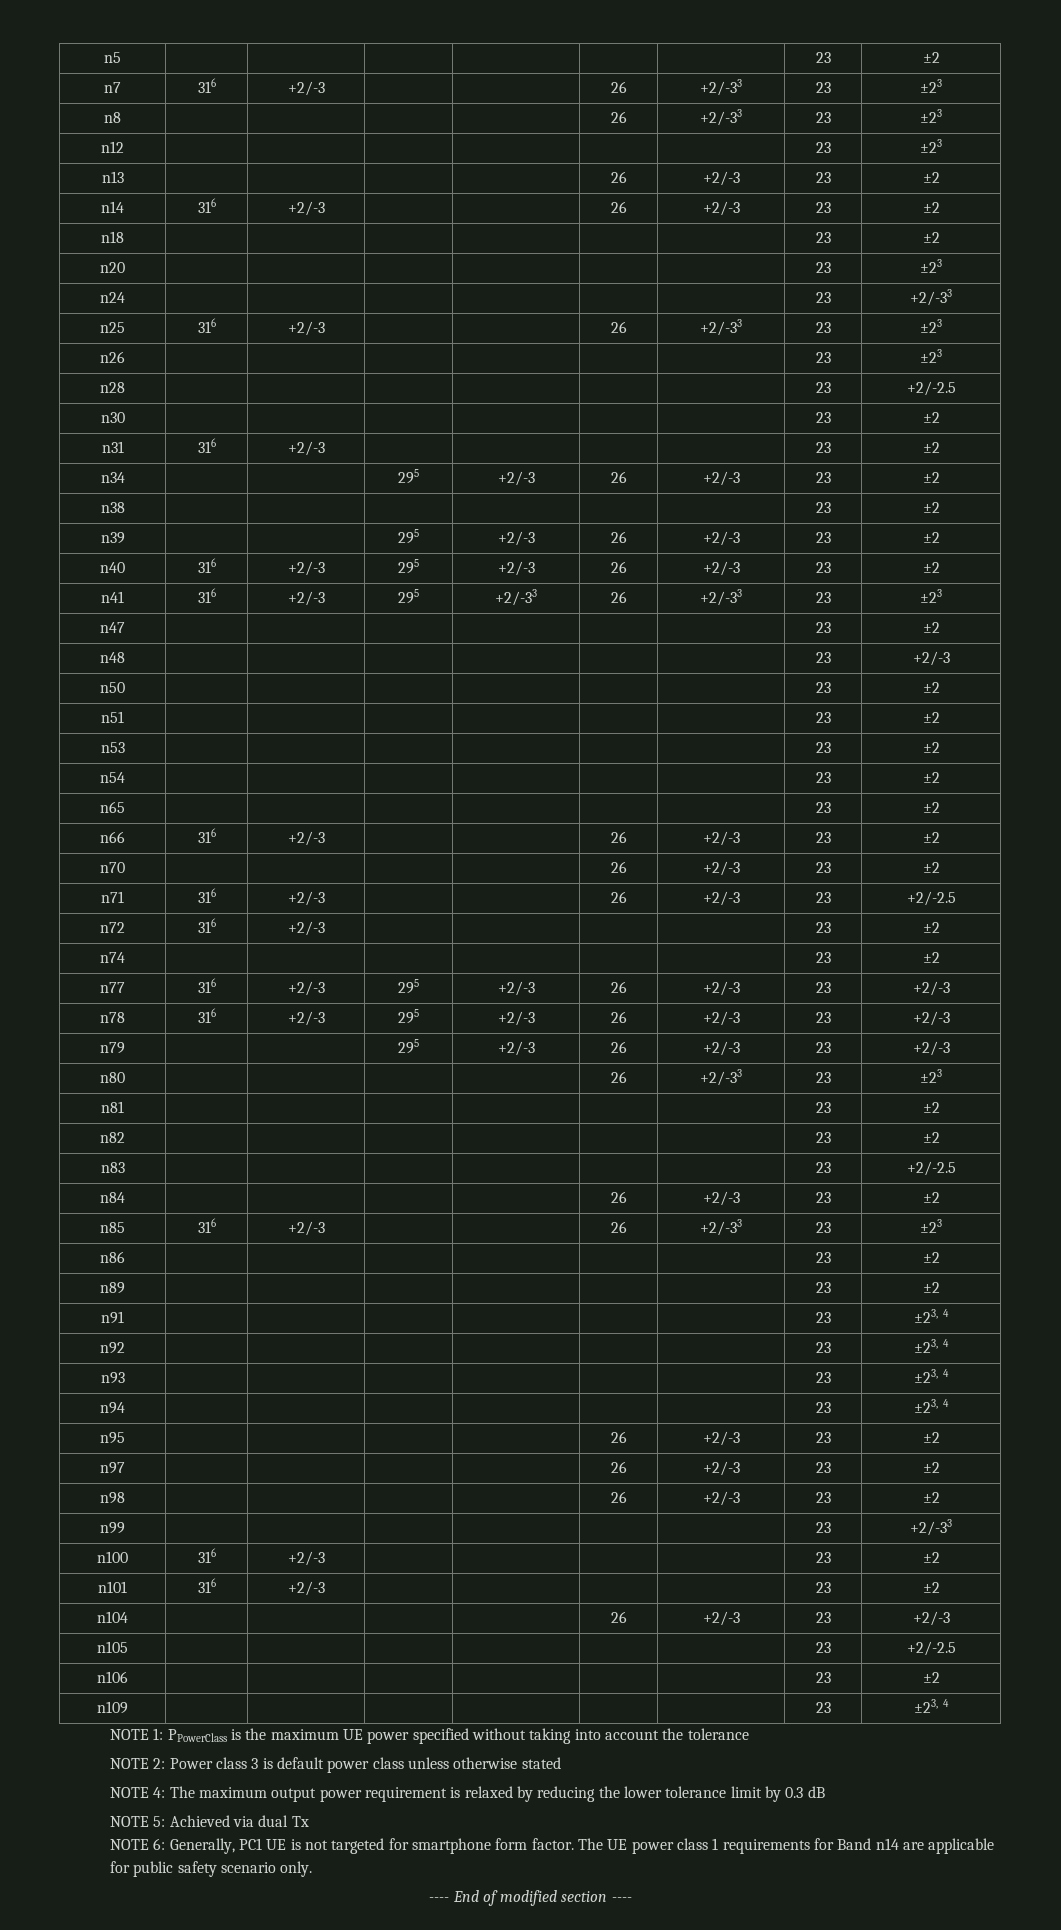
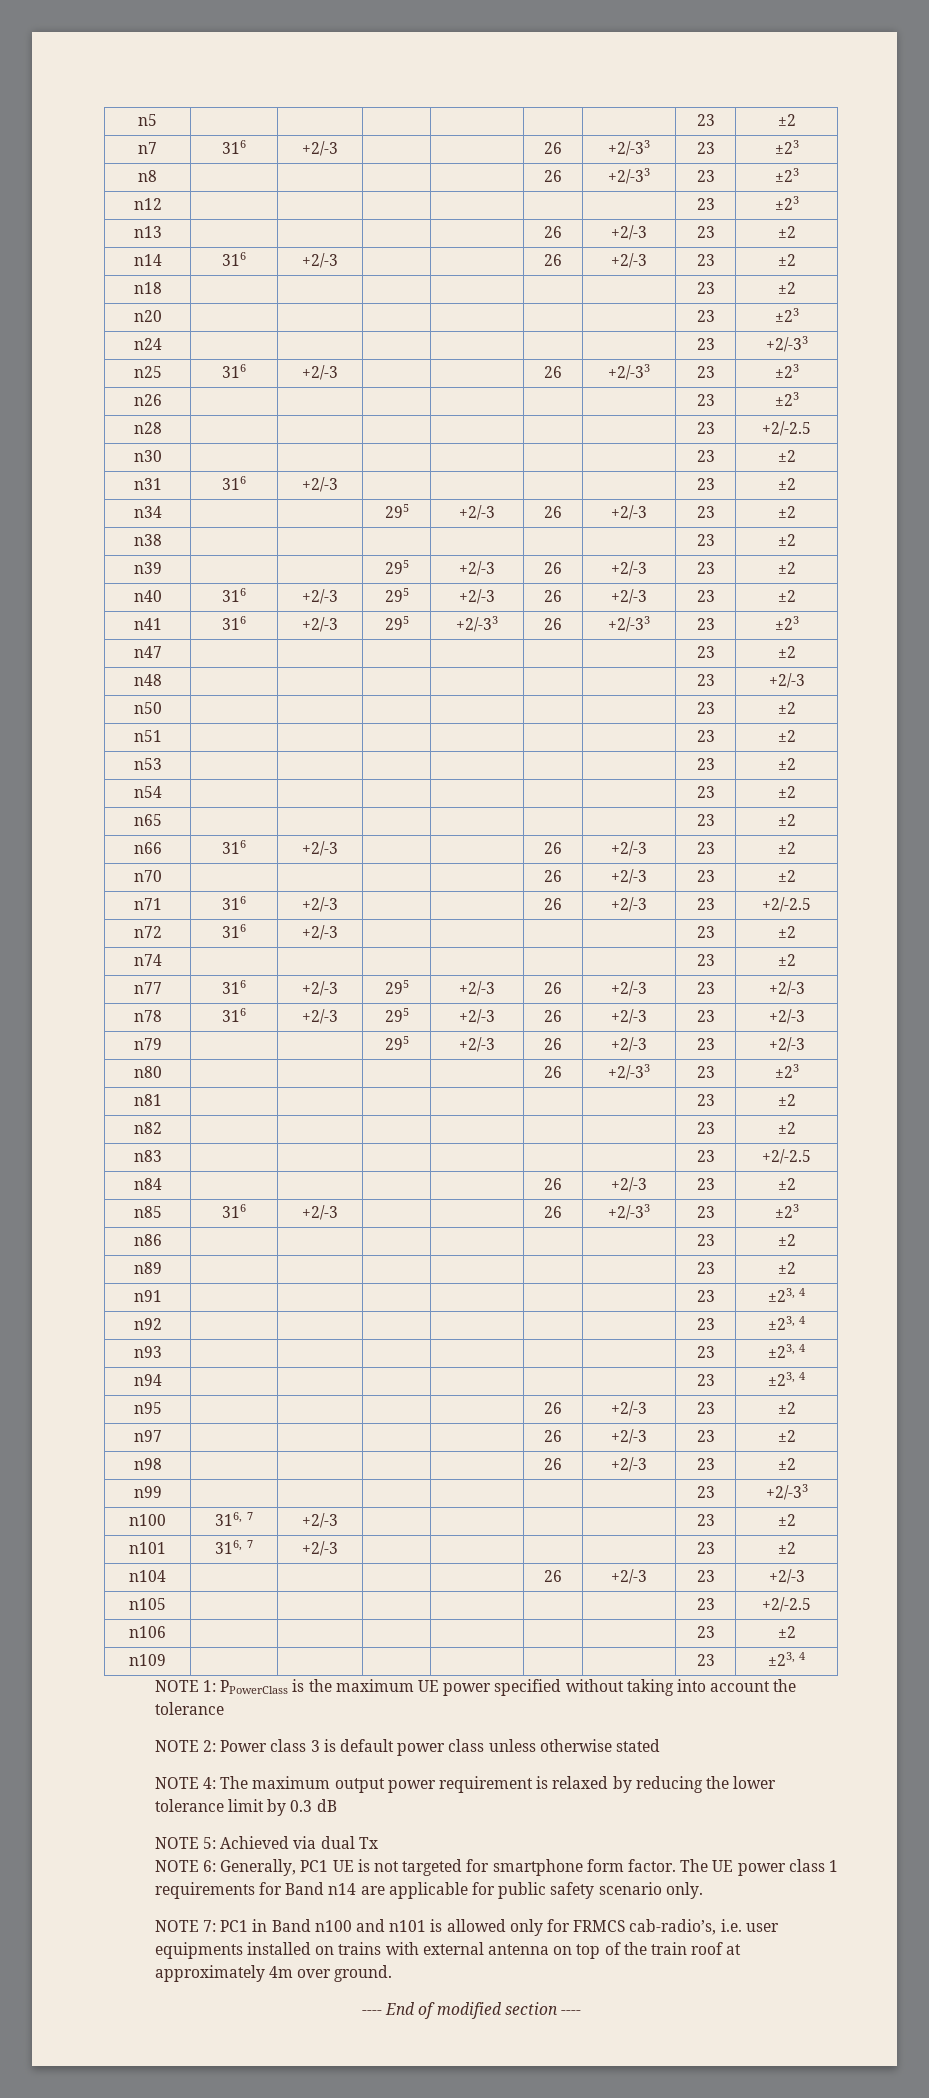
[197,1548,216,1563] 316 -> [215,1512,253,1526] 316, 7
[197,1578,216,1593] 316 -> [215,1540,253,1554] 316, 7
(313, 1869) none -> [154,1919,779,1936] [154,1942,742,1959] [154,1965,393,1982] // NOTE 7: PC1 in Band n100 and n101 is allowed only for FRMCS cab-radio’s, i.e. user equipments installed on trains with external antenna on top of the train roof at approximately 4m over ground.

